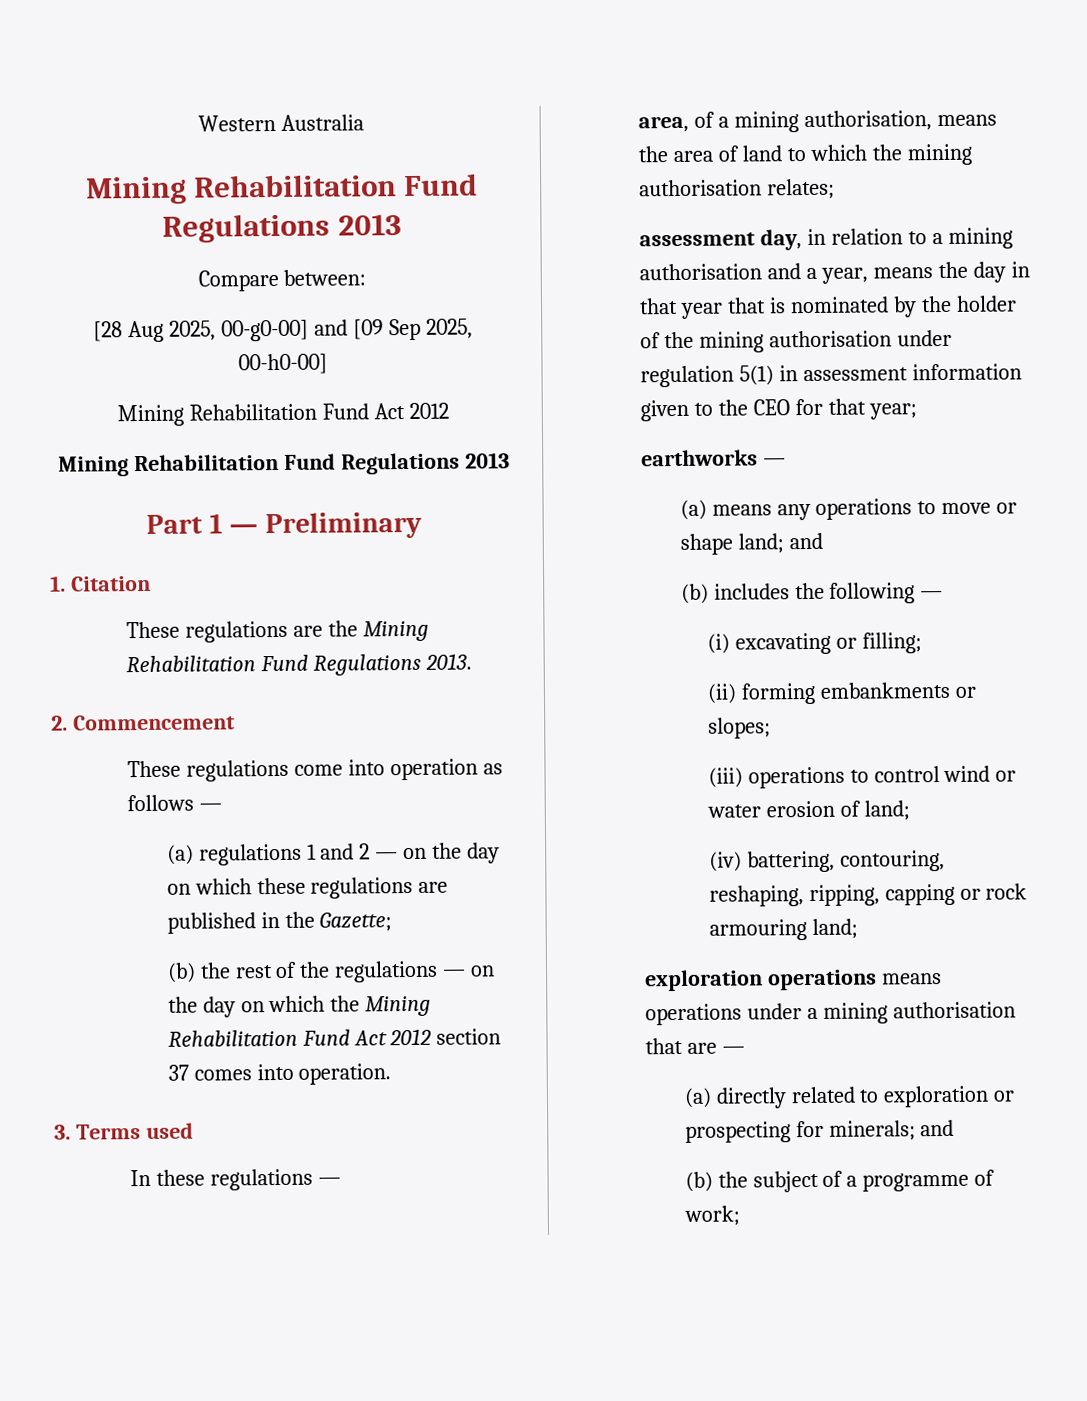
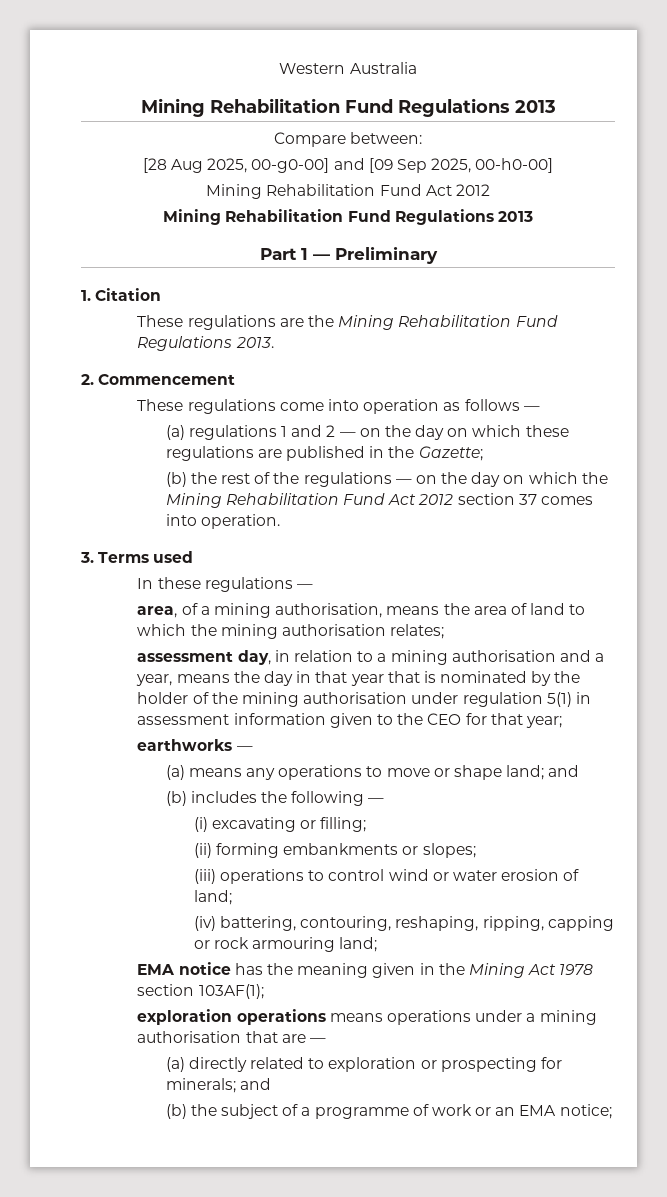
(858, 928) none -> [137,962,594,978] [137,984,264,999] // EMA notice has the meaning given in the Mining Act 1978 section 103AF(1);
[683,1205,740,1226] work; -> [431,1104,612,1119] work or an EMA notice;

